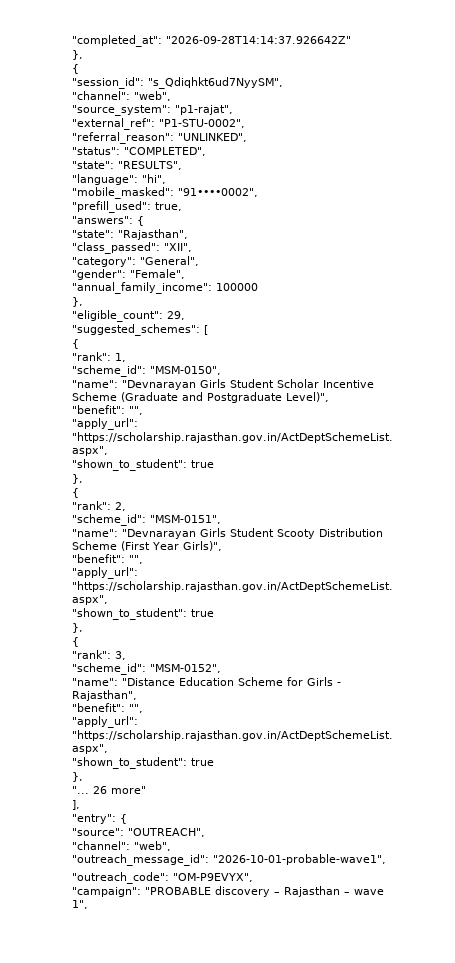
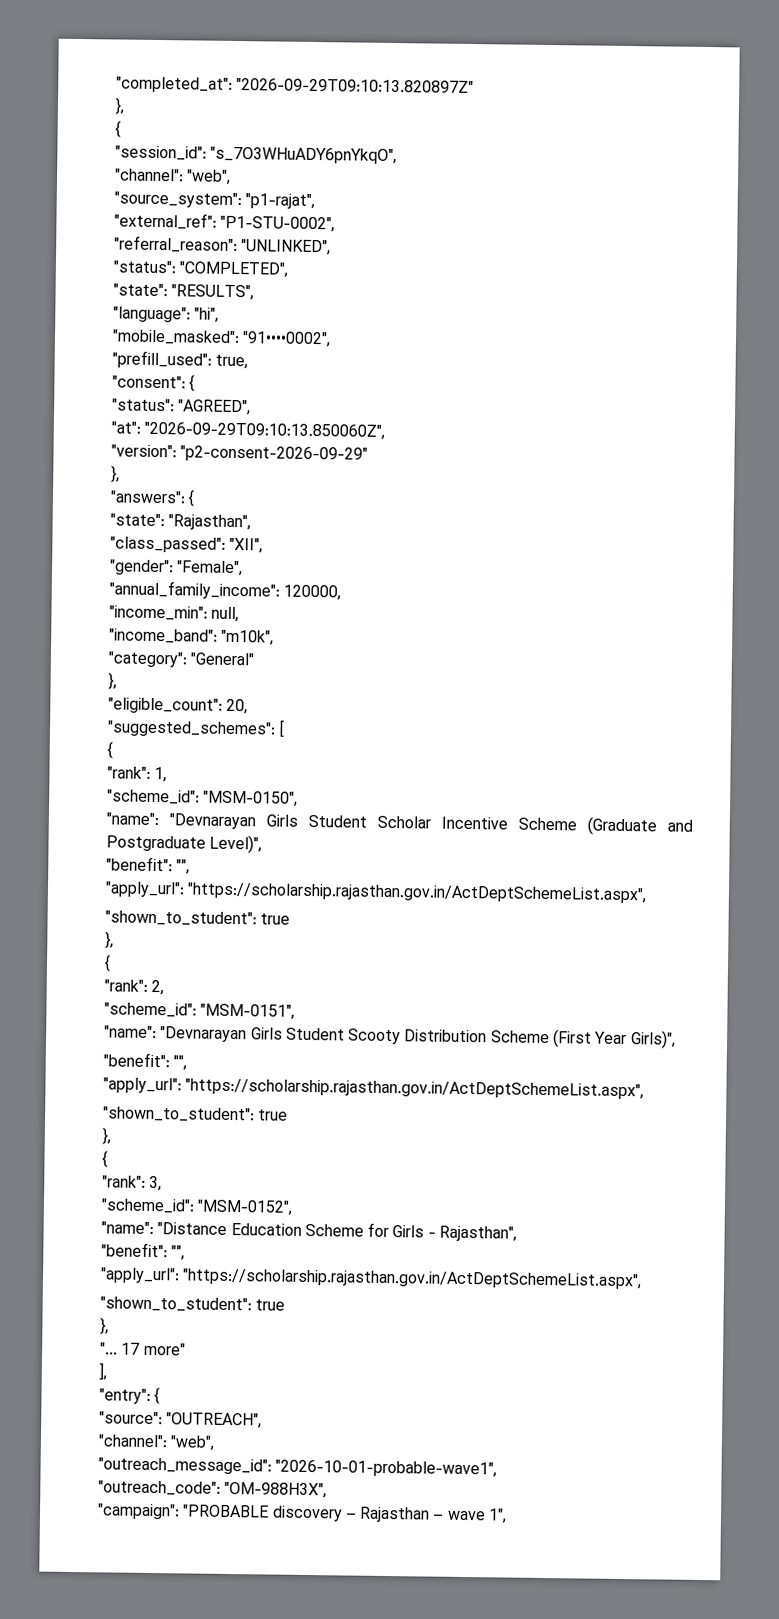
[165,36,351,44] "2026-09-28T14:14:37.926642Z" -> [236,77,475,94] "2026-09-29T09:10:13.820897Z"
[147,77,283,89] "s_Qdiqhkt6ud7NyySM", -> [210,146,398,165] "s_7O3WHuADY6pnYkqO",
(182, 206) none -> [111,374,196,392] [111,398,252,416] [110,421,386,440] [110,444,369,463] [110,465,120,483] // "consent": { // "status": "AGREED", // "at": "2026-09-29T09:10:13.850060Z", // "version": "p2-consent-2026-09-29" // },
[71,256,199,267] // "category": "General", -> (264, 545) none
[215,283,258,291] 100000 -> [283,584,342,601] [108,605,240,623] [108,628,275,646] [107,651,255,668] 120000, // "income_min": null, // "income_band": "m10k", // "category": "General"
[166,311,185,320] 29, -> [226,698,249,715] 20,
[92,786,107,794] 26 -> [121,1342,141,1355] 17
[172,873,253,882] "OM-P9EVYX", -> [224,1481,328,1499] "OM-988H3X",

